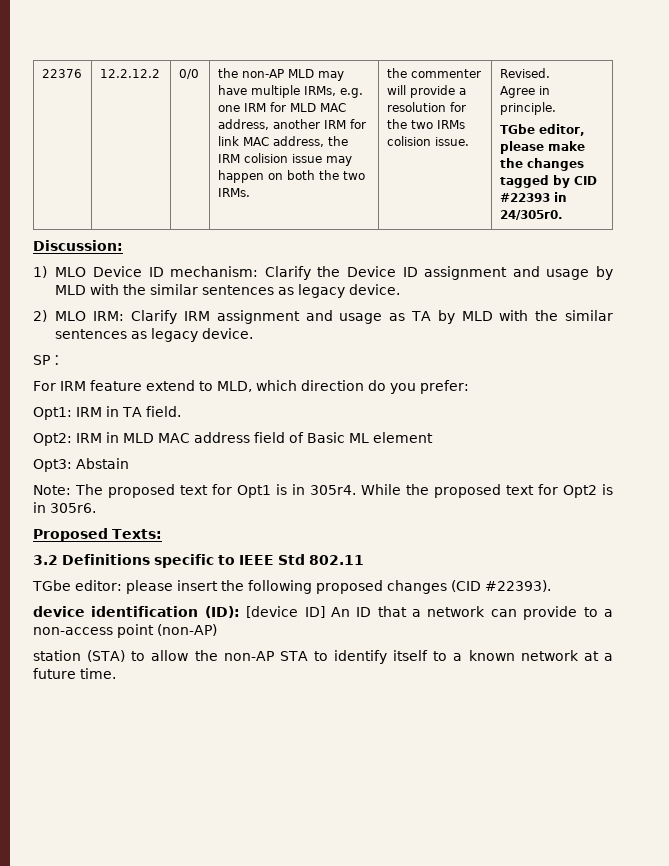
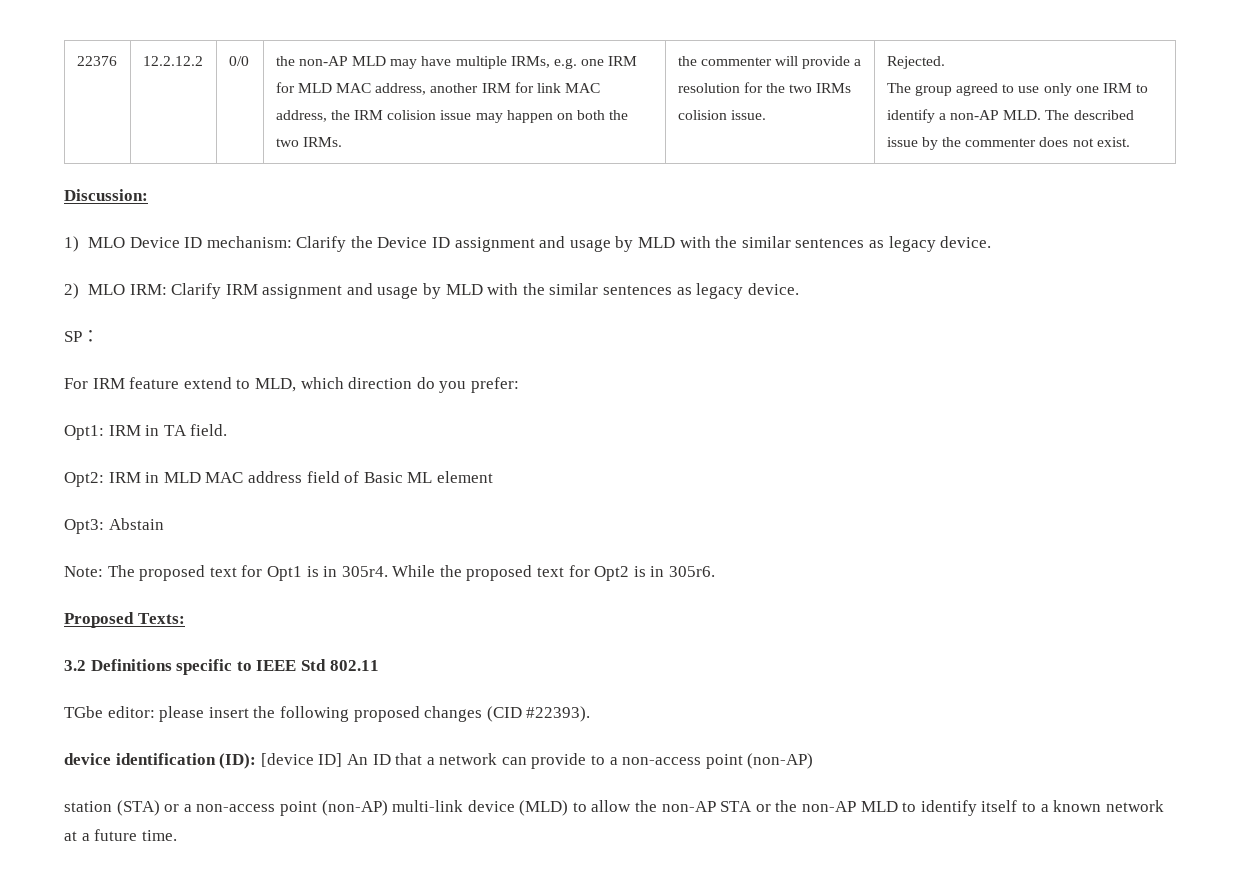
[499,68,550,78] [499,86,550,98] [499,102,556,115] [499,124,585,136] [499,141,585,154] [499,158,584,171] [499,175,597,188] [499,192,567,202] [499,210,563,220] Revised. // Agree in principle. // TGbe editor, please make the changes tagged by CID #22393 in 24/305r0. -> [886,56,945,69] [886,83,1149,96] [886,109,1134,123] [886,137,1130,150] Rejected. // The group agreed to use only one IRM to identify a non-AP MLD. The described issue by the commenter does not exist.
[389,311,431,321] as TA -> (419, 292) none
(126, 656) none -> [164,800,569,816] or a non-access point (non-AP) multi-link device (MLD)
(308, 656) none -> [755,800,898,812] or the non-AP MLD

